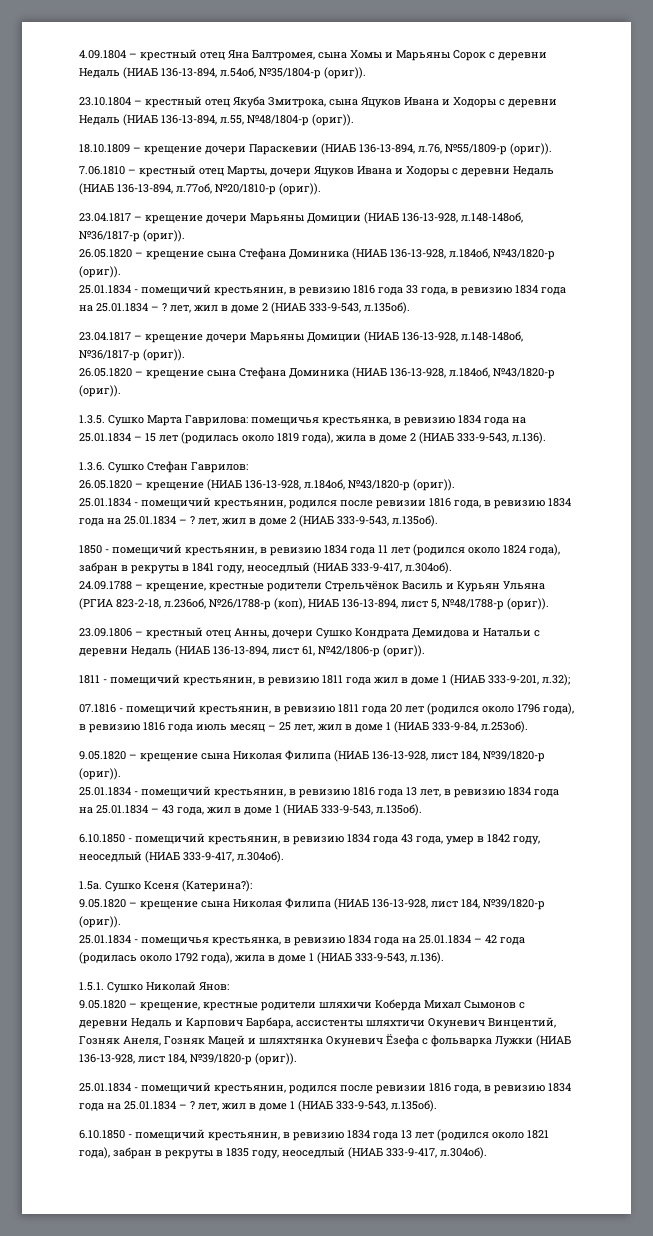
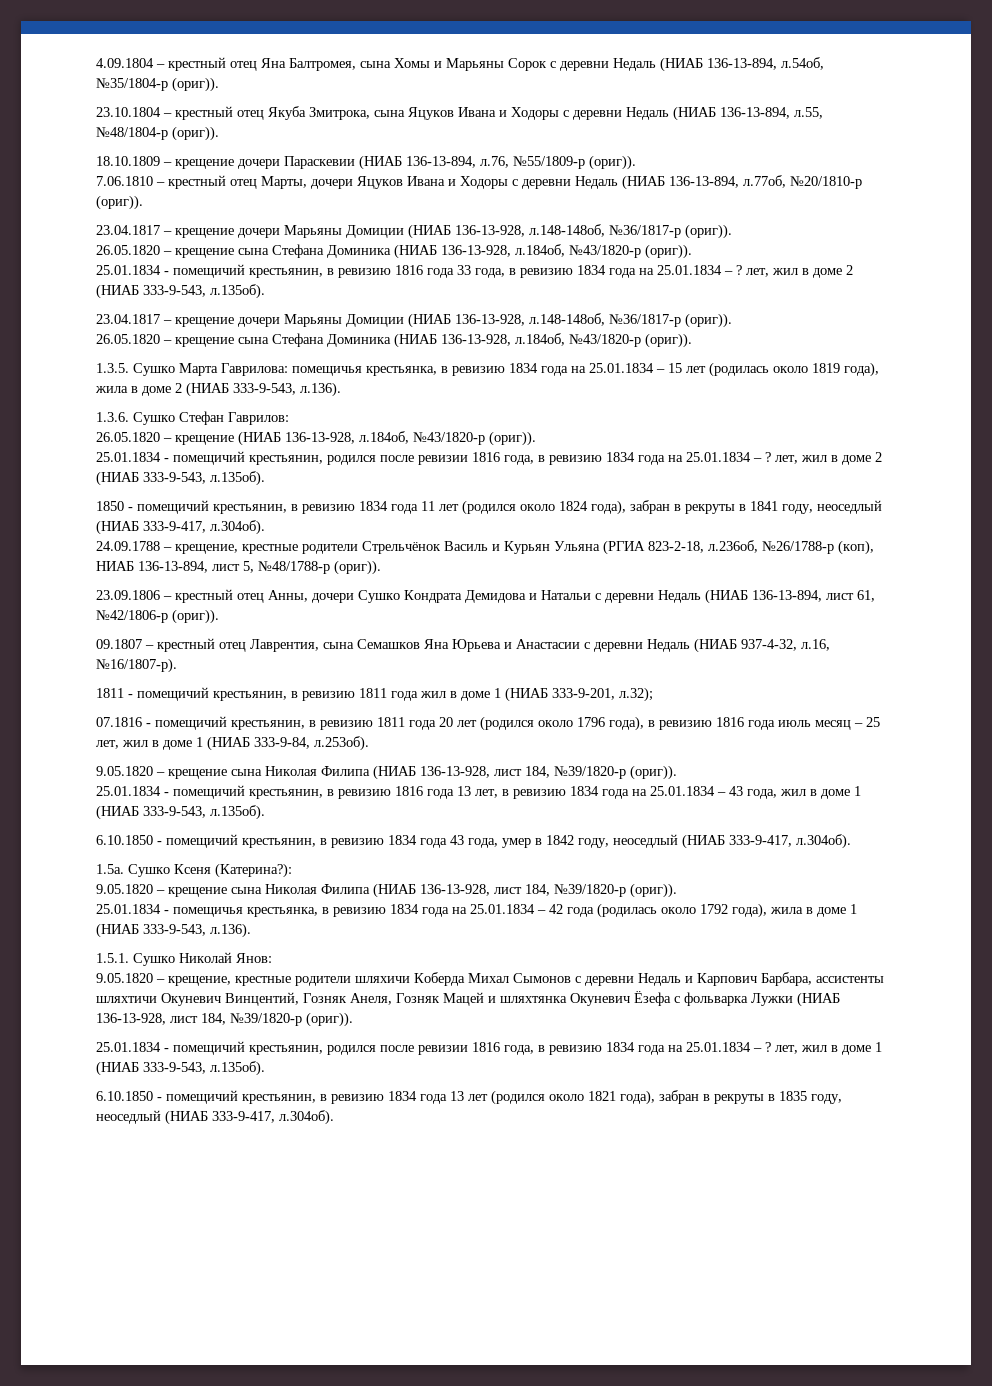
(425, 651) none -> [96,638,830,653] [96,658,177,673] // 09.1807 – крестный отец Лаврентия, сына Семашков Яна Юрьева и Анастасии с деревни Недаль (НИАБ 937-4-32, л.16, №16/1807-р).

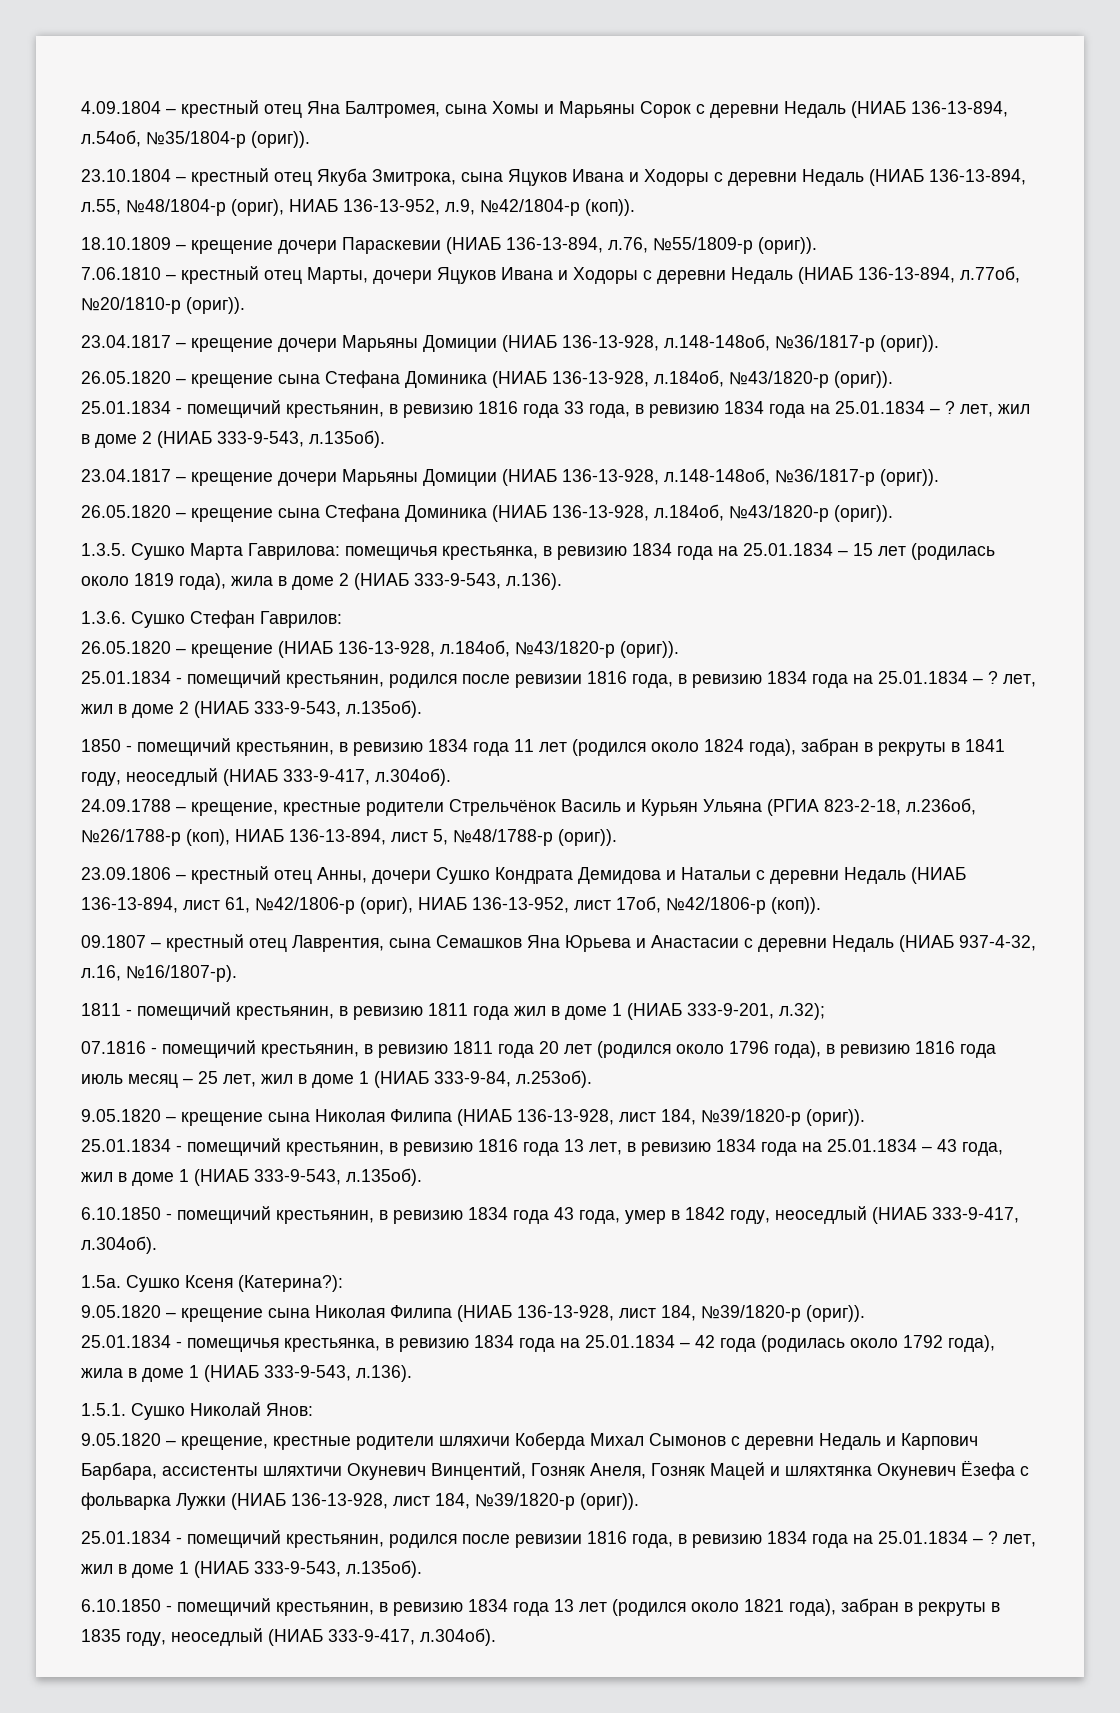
[172,126,219,141] (ориг)). -> [231,199,635,216] (ориг), НИАБ 136-13-952, л.9, №42/1804-р (коп)).
[172,609,219,624] (ориг)). -> [360,896,821,914] (ориг), НИАБ 136-13-952, лист 17об, №42/1806-р (коп)).

